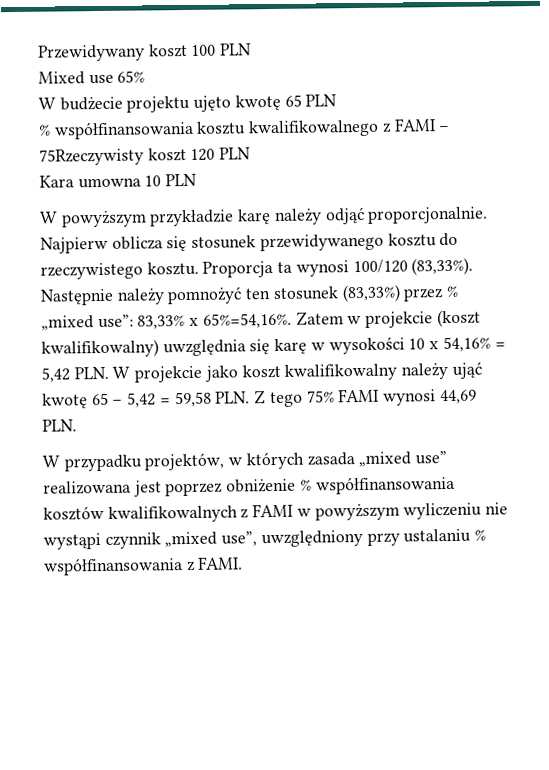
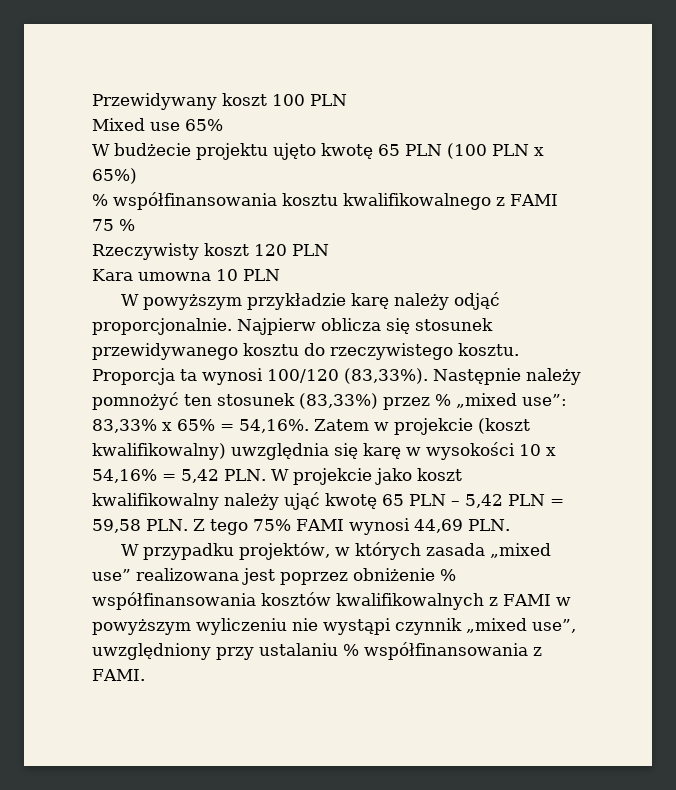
(338, 100) none -> [447,143,544,159] [92,168,137,184] (100 PLN x 65%)
[439,125,451,132] [39,148,144,166] – 75Rzeczywisty -> [92,219,135,231] [92,243,199,260] 75 % // Rzeczywisty
[202,312,292,329] 65%=54,16%. -> [177,419,309,433] 65% = 54,16%.
(109, 399) none -> [409,494,446,506] PLN
(157, 400) none -> [508,494,545,506] PLN

